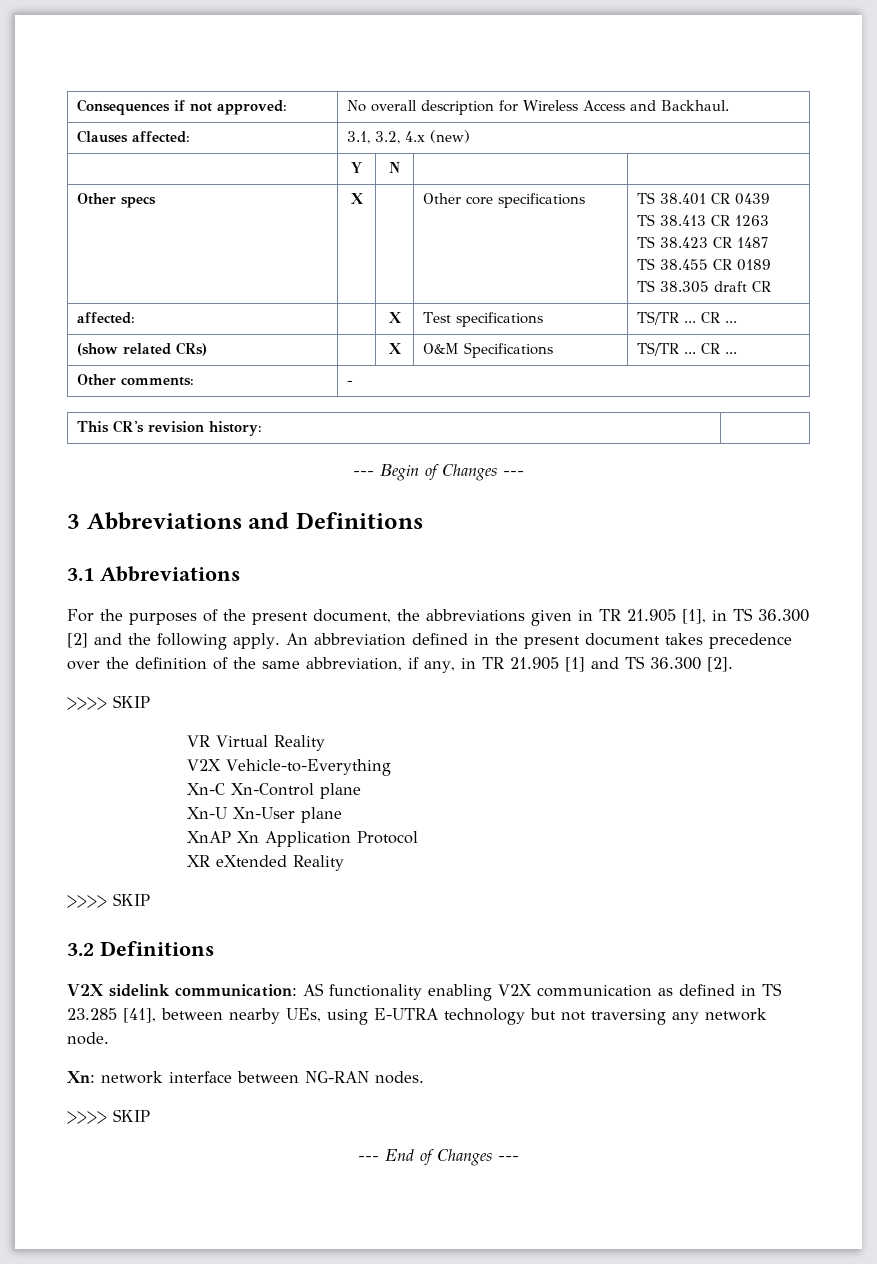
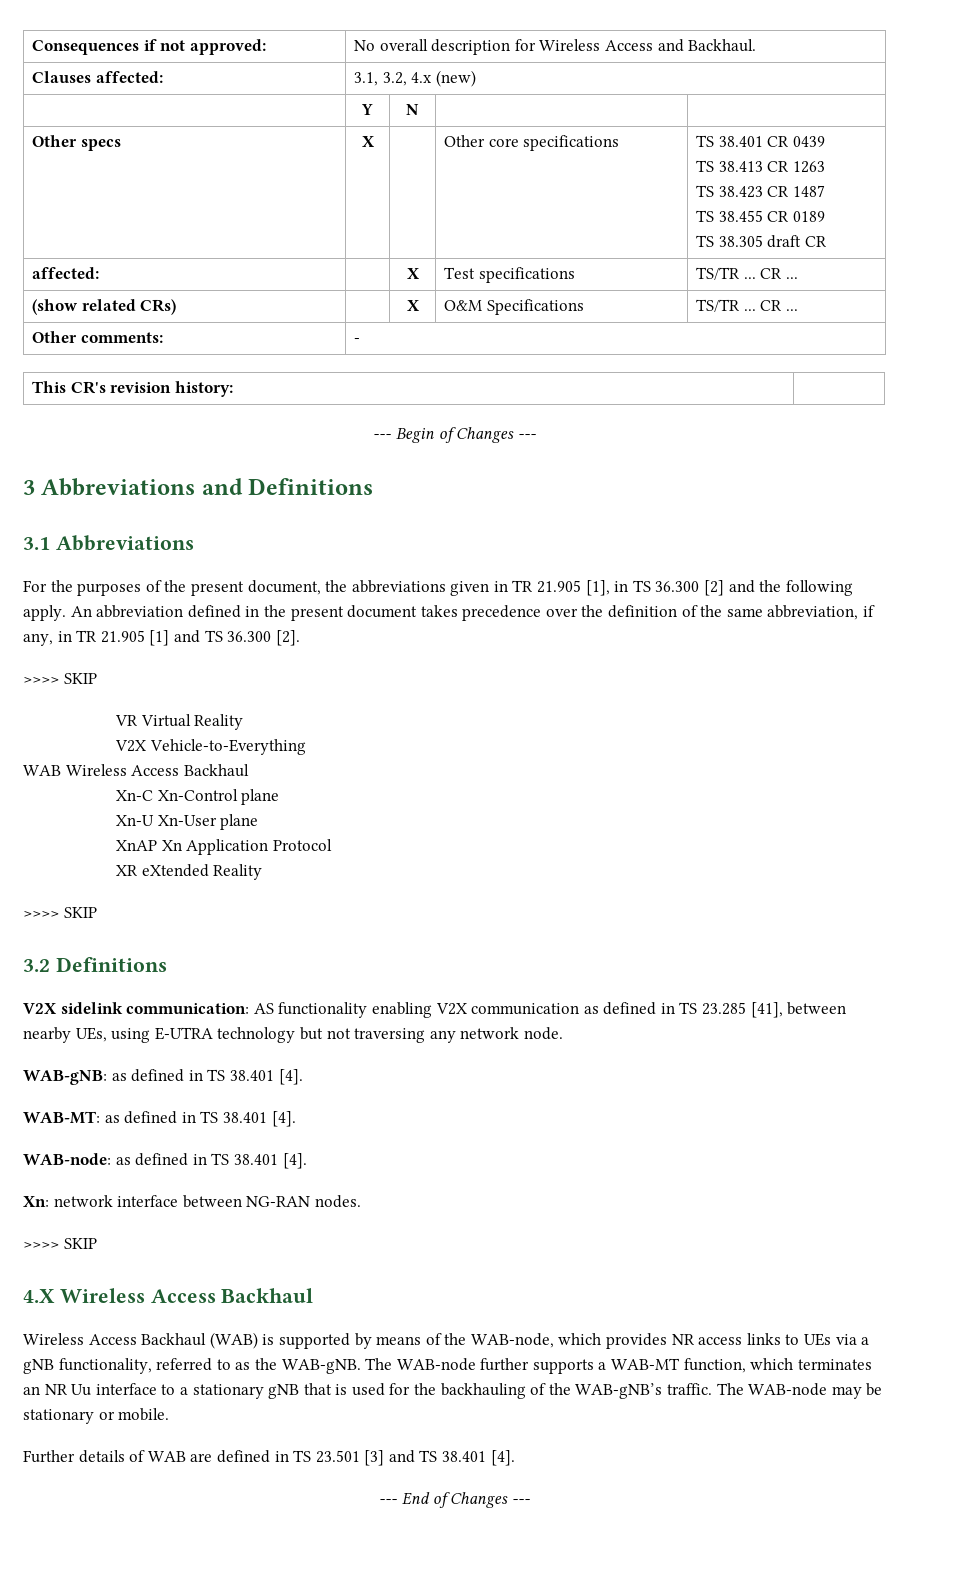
(391, 767) none -> [23,764,249,777] // WAB Wireless Access Backhaul
(109, 1038) none -> [23,1069,303,1085] [23,1111,296,1127] [23,1153,307,1169] // WAB-gNB: as defined in TS 38.401 [4]. // WAB-MT: as defined in TS 38.401 [4]. // WAB-node: as defined in TS 38.401 [4].
(150, 1115) none -> [23,1288,314,1303] [23,1332,870,1349] [23,1358,872,1374] [23,1383,883,1399] [23,1408,170,1424] [23,1450,515,1466] // 4.X Wireless Access Backhaul // Wireless Access Backhaul (WAB) is supported by means of the WAB-node, which provides NR access links to UEs via a gNB functionality, referred to as the WAB-gNB. The WAB-node further supports a WAB-MT function, which terminates an NR Uu interface to a stationary gNB that is used for the backhauling of the WAB-gNB’s traffic. The WAB-node may be stationary or mobile. // Further details of WAB are defined in TS 23.501 [3] and TS 38.401 [4].

